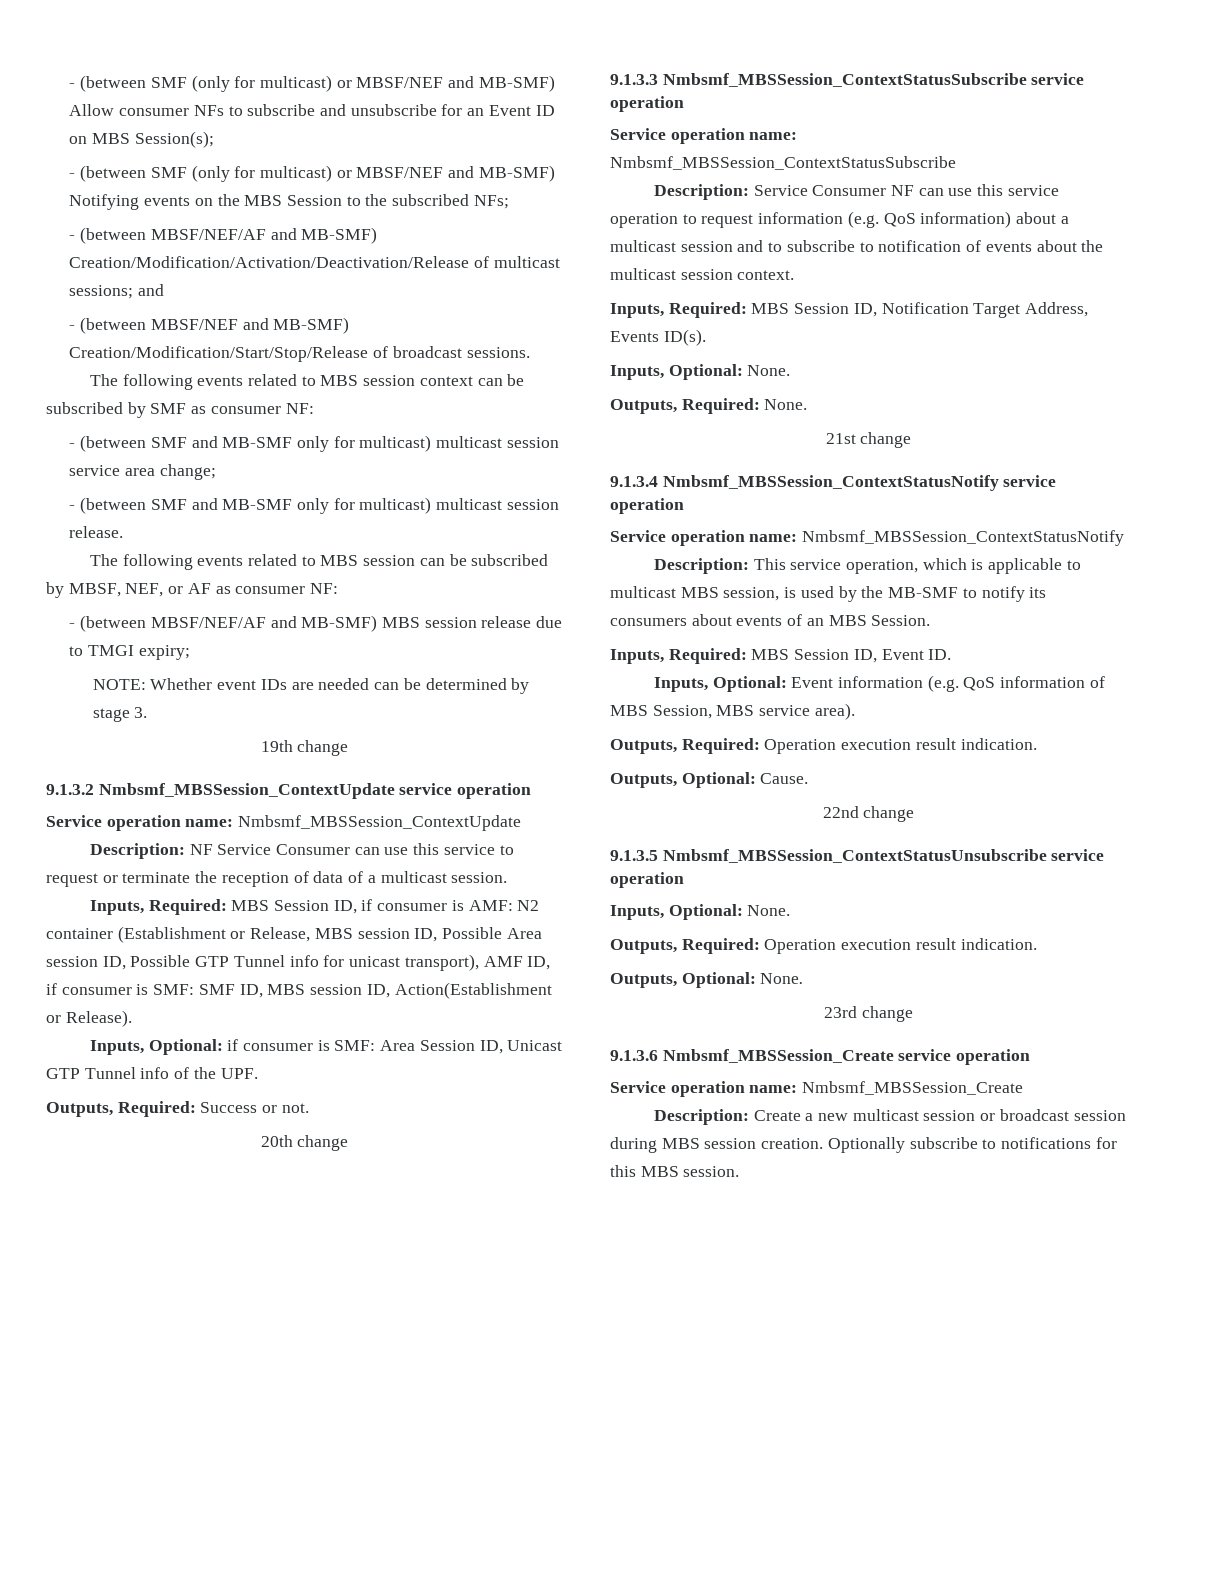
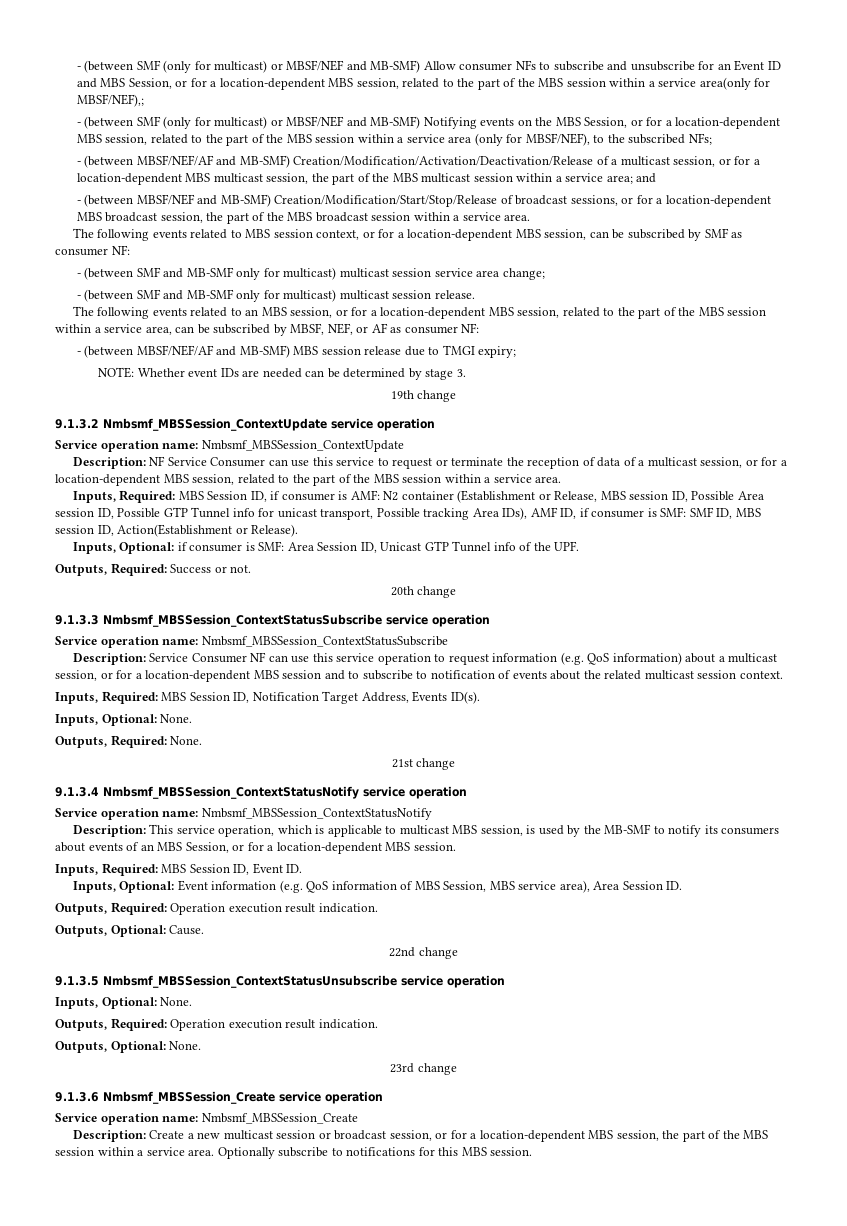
[69,131,214,148] on MBS Session(s); -> [76,77,771,90] [76,94,144,107] and MBS Session, or for a location-dependent MBS session, related to the part of the MBS session within a service area(only for MBSF/NEF),;
[286,195,342,206] Session -> [584,117,781,129] [76,133,590,146] Session, or for a location-dependent MBS session, related to the part of the MBS session within a service area (only for MBSF/NEF),
[493,256,560,268] [69,285,134,299] multicast sessions; -> [611,156,760,167] [76,173,633,185] a multicast session, or for a location-dependent MBS multicast session, the part of the MBS multicast session within a service area;
[466,347,530,358] [89,374,473,390] sessions. // The following events related to MBS session context -> [570,195,771,207] [76,212,531,224] [72,228,587,241] sessions, or for a location-dependent MBS broadcast session, the part of the MBS broadcast session within a service area. // The following events related to MBS session context, or for a location-dependent MBS session,
[320,555,416,566] MBS session -> [245,307,767,319] [55,324,172,335] an MBS session, or for a location-dependent MBS session, related to the part of the MBS session within a service area,
[451,872,508,883] session. -> [700,457,787,468] [55,474,562,486] session, or for a location-dependent MBS session, related to the part of the MBS session within a service area.
[404,954,479,971] transport), -> [320,507,528,520] transport, Possible tracking Area IDs),
(676, 246) none -> [55,670,279,682] session, or for a location-dependent MBS
(1104, 246) none -> [604,670,642,680] related
[871,615,931,626] Session. -> [185,842,456,854] Session, or for a location-dependent MBS session.
[814,703,855,720] area). -> [559,880,683,893] area), Area Session ID.
[1073,1110,1126,1121] [610,1137,824,1153] session during MBS session creation. -> [389,1130,769,1142] [55,1147,215,1156] session, or for a location-dependent MBS session, the part of the MBS session within a service area.

